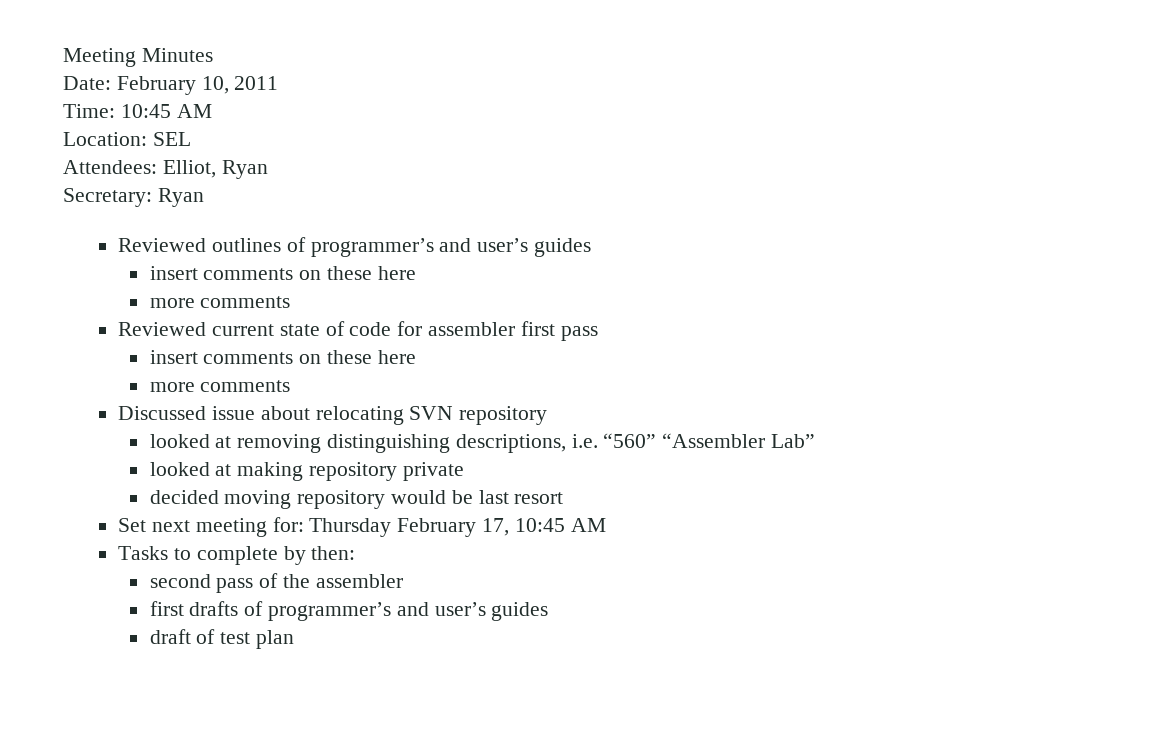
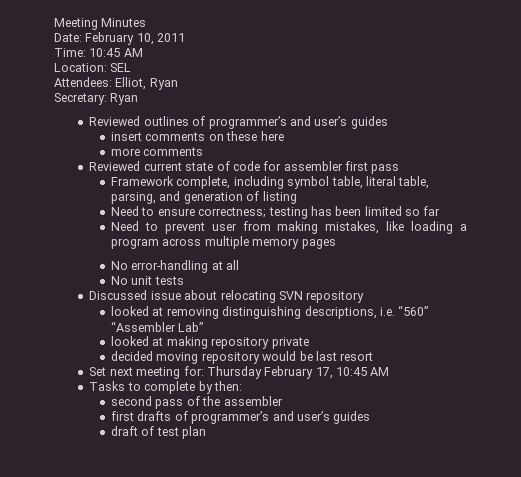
[149,350,416,364] [149,380,291,392] insert comments on these here // more comments -> [111,176,430,189] [111,191,297,204] [111,206,441,219] [111,221,467,234] [111,236,336,249] [111,260,240,273] [111,276,184,285] Framework complete, including symbol table, literal table, parsing, and generation of listing // Need to ensure correctness; testing has been limited so far // Need to prevent user from making mistakes, like loading a program across multiple memory pages // No error-handling at all // No unit tests

